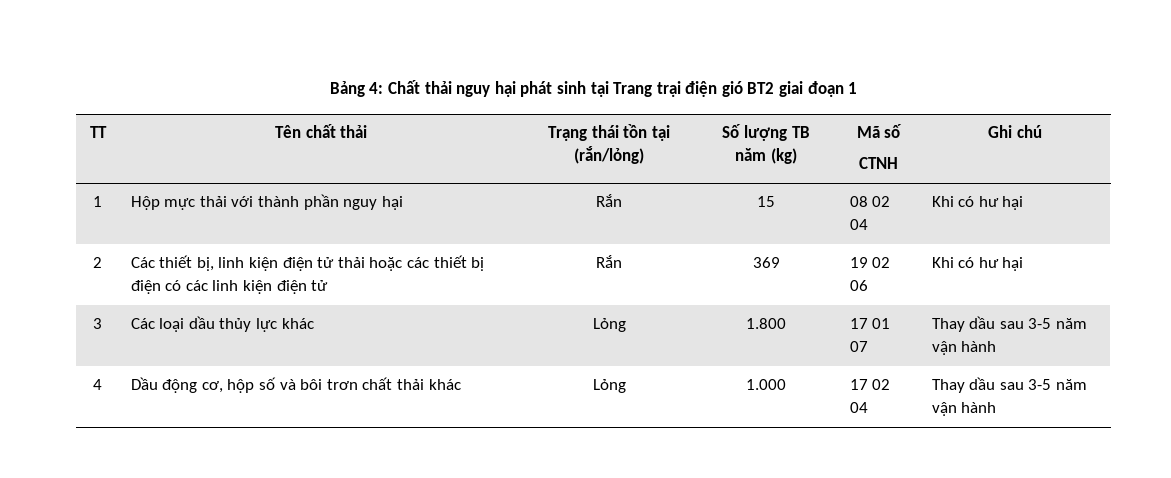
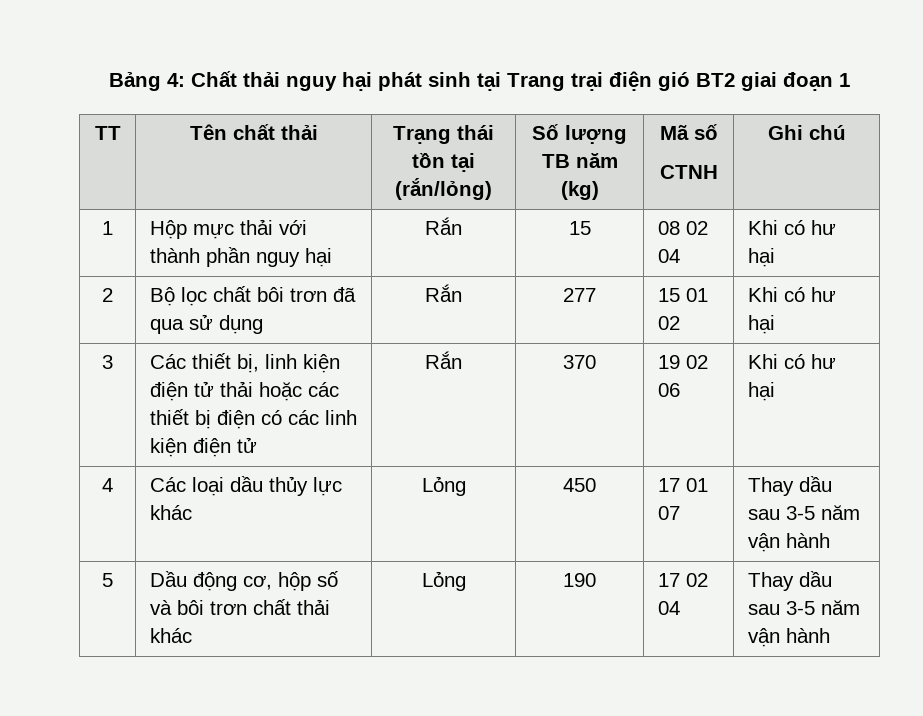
(102, 262) none -> [149,286,356,306] [149,314,263,334] [425,284,462,302] [563,288,596,302] [657,288,708,302] [657,316,680,330] [747,287,836,302] [747,315,775,334] [102,355,113,369] | Bộ lọc chất bôi trơn đã qua sử dụng | Rắn | 277 | 15 01 02 | Khi có hư hại // 3
[752,257,780,268] 369 -> [563,355,596,369] 370
[93,318,102,329] 3 -> [102,478,113,492] 4
[746,318,786,329] 1.800 -> [563,478,596,492] 450
[93,379,102,390] 4 -> [102,573,113,587] 5
[746,379,786,390] 1.000 -> [563,573,596,587] 190

